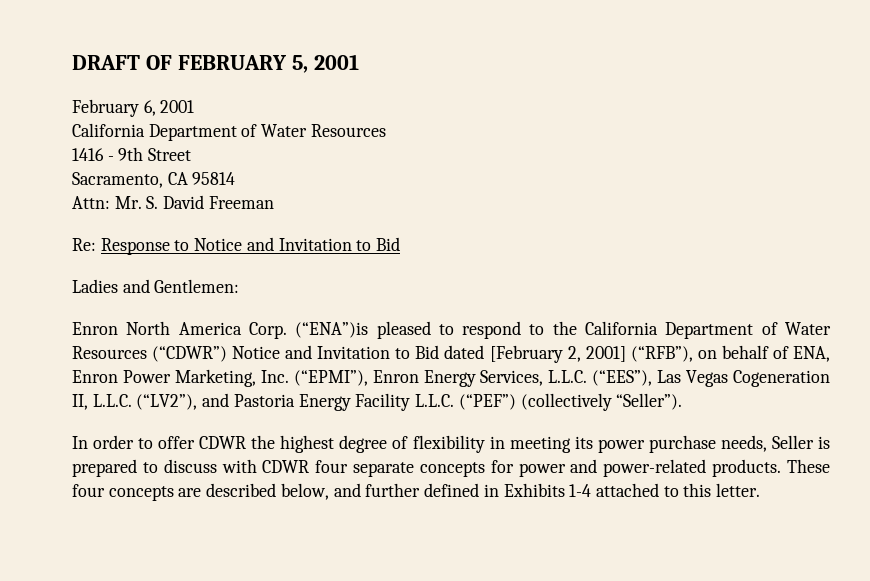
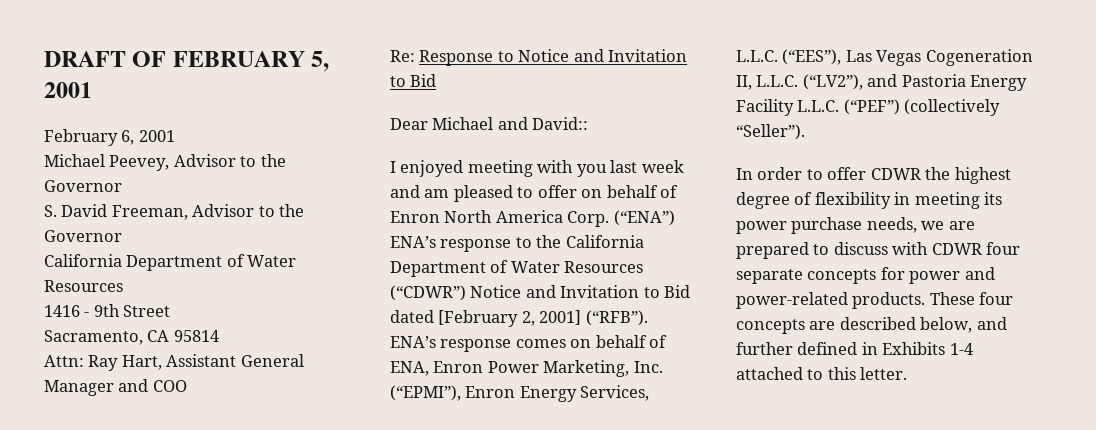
(195, 106) none -> [44,154,286,171] [44,180,122,192] [44,204,305,220] [44,230,122,242] // Michael Peevey, Advisor to the Governor // S. David Freeman, Advisor to the Governor
[114,195,274,209] Mr. S. David Freeman -> [88,354,304,371] [44,379,187,396] Ray Hart, Assistant General Manager and COO
[72,279,240,293] [72,321,522,339] Ladies and Gentlemen: // Enron North America Corp. (“ENA”)is pleased to respond -> [390,117,589,130] [390,160,684,177] [390,185,679,202] [390,210,675,227] [390,236,512,252] Dear Michael and David:: // I enjoyed meeting with you last week and am pleased to offer on behalf of Enron North America Corp. (“ENA”) ENA’s response
[630,346,693,362] (“RFB”), -> [585,310,648,326] [390,336,566,352] (“RFB”). ENA’s response comes
[771,435,830,449] Seller is -> [921,221,975,230] we are

